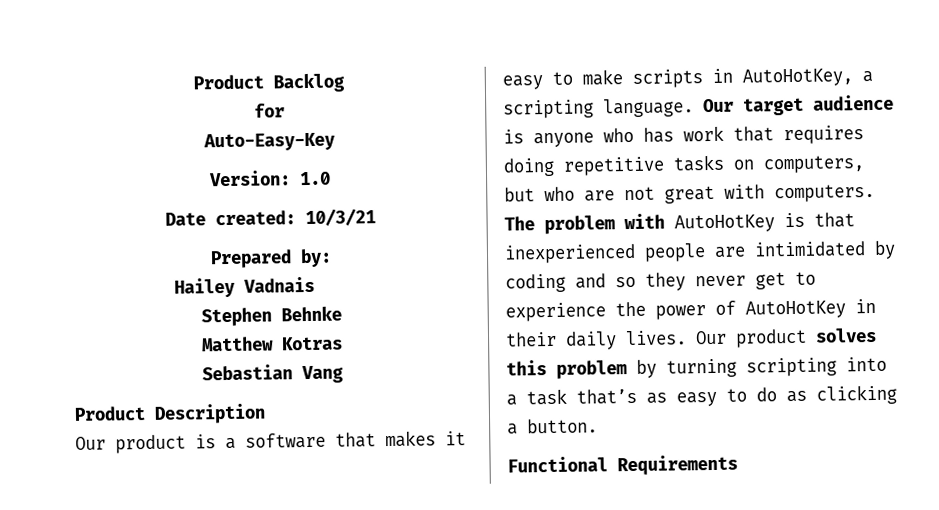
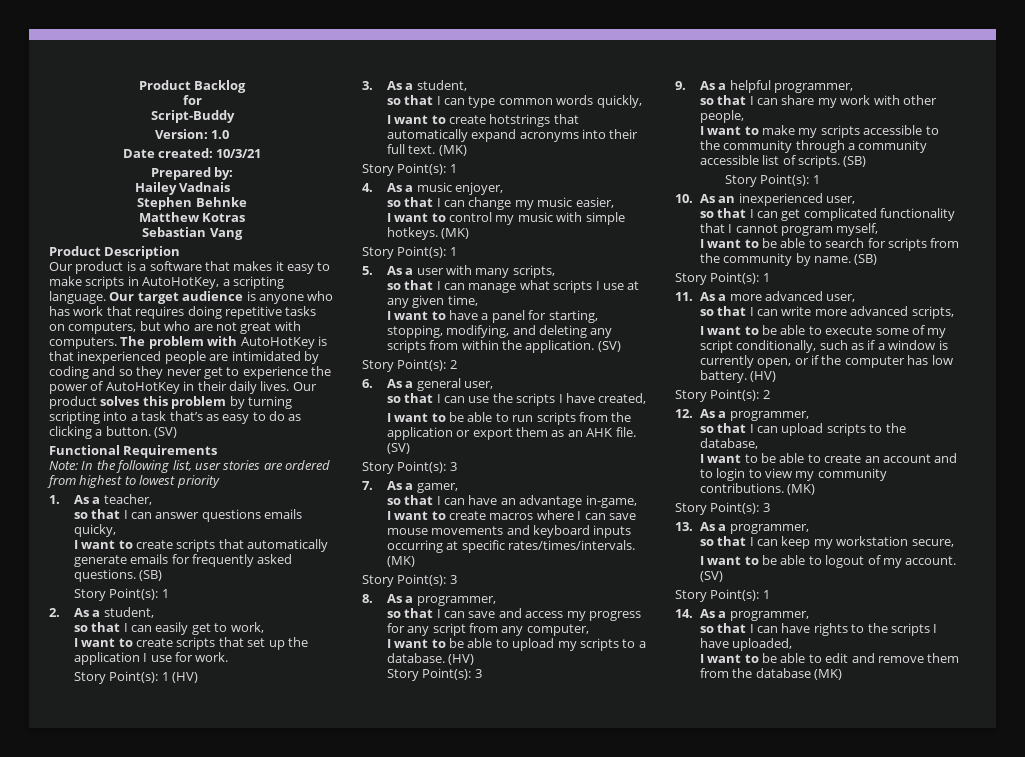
[202,132,335,152] Auto-Easy-Key -> [150,110,235,123] Script-Buddy
(598, 426) none -> [154,427,178,438] (SV)
(738, 465) none -> [49,460,330,473] [47,475,220,488] [49,494,152,505] [73,509,303,522] [73,524,116,537] [73,539,329,552] [73,554,293,567] [73,569,163,582] [73,588,169,601] [49,607,154,618] [73,622,264,635] [73,637,308,650] [73,652,229,665] [73,671,199,684] [362,80,467,91] [386,95,642,108] [386,114,579,127] [386,129,639,142] [386,144,467,156] [362,163,457,176] [362,182,504,195] [386,197,614,210] [386,212,625,225] [386,227,470,240] [362,246,457,259] [362,265,555,278] [386,280,640,293] [386,295,478,308] [386,310,598,323] [386,325,613,338] [386,340,621,353] [362,359,457,372] [362,378,494,391] [386,393,647,406] [386,412,632,425] [386,427,636,440] [386,443,410,454] [362,461,457,474] [362,481,458,493] [386,495,637,508] [386,510,636,520] [386,525,632,538] [386,540,636,553] [386,556,415,567] [362,574,457,587] [362,594,496,606] [386,608,641,621] [386,623,589,636] [386,638,646,651] [386,653,475,665] [386,668,482,681] [675,80,854,93] [699,95,937,108] [699,110,744,123] [699,125,939,138] [699,140,928,153] [699,155,867,168] [724,174,820,187] [675,193,856,206] [699,208,956,221] [699,223,879,236] [699,238,960,251] [699,253,878,266] [675,272,770,285] [675,291,856,302] [699,306,954,319] [699,325,947,338] [699,340,948,353] [699,355,953,368] [699,370,777,383] [675,389,770,402] [675,409,809,421] [699,423,906,436] [699,438,758,449] [699,453,958,463] [699,468,887,481] [699,483,816,495] [675,502,770,515] [675,522,809,534] [699,536,954,549] [699,555,957,568] [699,571,723,582] [675,589,770,602] [675,609,809,621] [699,623,938,636] [699,638,793,651] [699,653,960,663] [699,668,843,680] // Note: In the following list, user stories are ordered from highest to lowest priority // 1. As a teacher, // so that I can answer questions emails quicky, // I want to create scripts that automatically generate emails for frequently asked questions. (SB) // Story Point(s): 1 // 2. As a student, // so that I can easily get to work, // I want to create scripts that set up the application I use for work. // Story Point(s): 1 (HV) // 3. As a student, // so that I can type common words quickly, // I want to create hotstrings that automatically expand acronyms into their full text. (MK) // Story Point(s): 1 // 4. As a music enjoyer, // so that I can change my music easier, // I want to control my music with simple hotkeys. (MK) // Story Point(s): 1 // 5. As a user with many scripts, // so that I can manage what scripts I use at any given time, // I want to have a panel for starting, stopping, modifying, and deleting any scripts from within the application. (SV) // Story Point(s): 2 // 6. As a general user, // so that I can use the scripts I have created, // I want to be able to run scripts from the application or export them as an AHK file. (SV) // Story Point(s): 3 // 7. As a gamer, // so that I can have an advantage in-game, // I want to create macros where I can save mouse movements and keyboard inputs occurring at specific rates/times/intervals. (MK) // Story Point(s): 3 // 8. As a programmer, // so that I can save and access my progress for any script from any computer, // I want to be able to upload my scripts to a database. (HV) // Story Point(s): 3 // 9. As a helpful programmer, // so that I can share my work with other people, // I want to make my scripts accessible to the community through a community accessible list of scripts. (SB) // Story Point(s): 1 // 10. As an inexperienced user, // so that I can get complicated functionality that I cannot program myself, // I want to be able to search for scripts from the community by name. (SB) // Story Point(s): 1 // 11. As a more advanced user, // so that I can write more advanced scripts, // I want to be able to execute some of my script conditionally, such as if a window is currently open, or if the computer has low battery. (HV) // Story Point(s): 2 // 12. As a programmer, // so that I can upload scripts to the database, // I want to be able to create an account and to login to view my community contributions. (MK) // Story Point(s): 3 // 13. As a programmer, // so that I can keep my workstation secure, // I want to be able to logout of my account. (SV) // Story Point(s): 1 // 14. As a programmer, // so that I can have rights to the scripts I have uploaded, // I want to be able to edit and remove them from the database (MK)

